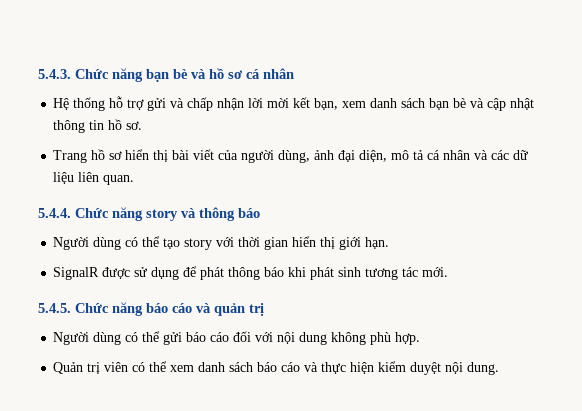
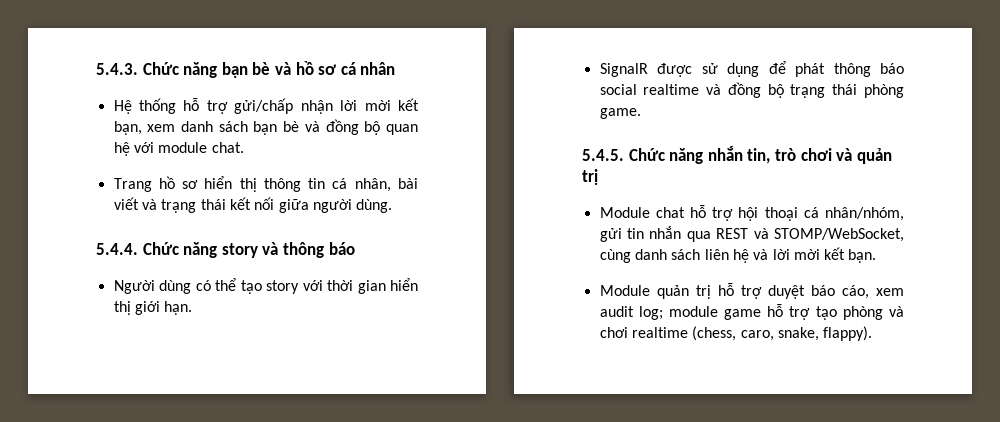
[147,97,214,111] gửi và chấp -> [234,98,294,114] gửi/chấp
[487,98,535,111] [53,119,143,133] cập nhật thông tin hồ sơ. -> [325,119,418,135] [113,142,244,156] đồng bộ quan hệ với module chat.
[172,149,529,163] [53,172,135,185] bài viết của người dùng, ảnh đại diện, mô tả cá nhân và các dữ liệu liên quan. -> [263,178,418,192] [113,197,393,213] thông tin cá nhân, bài viết và trạng thái kết nối giữa người dùng.
[288,267,449,280] khi phát sinh tương tác mới. -> [599,82,904,98] [599,108,641,119] social realtime và đồng bộ trạng thái phòng game.
[146,303,192,313] báo cáo -> [707,146,832,164] nhắn tin, trò chơi
[53,331,421,345] [53,361,500,375] Người dùng có thể gửi báo cáo đối với nội dung không phù hợp. // Quản trị viên có thể xem danh sách báo cáo và thực hiện kiểm duyệt nội dung. -> [599,205,904,221] [599,226,904,242] [599,247,877,263] [599,283,904,299] [599,304,904,320] [599,326,873,341] Module chat hỗ trợ hội thoại cá nhân/nhóm, gửi tin nhắn qua REST và STOMP/WebSocket, cùng danh sách liên hệ và lời mời kết bạn. // Module quản trị hỗ trợ duyệt báo cáo, xem audit log; module game hỗ trợ tạo phòng và chơi realtime (chess, caro, snake, flappy).

